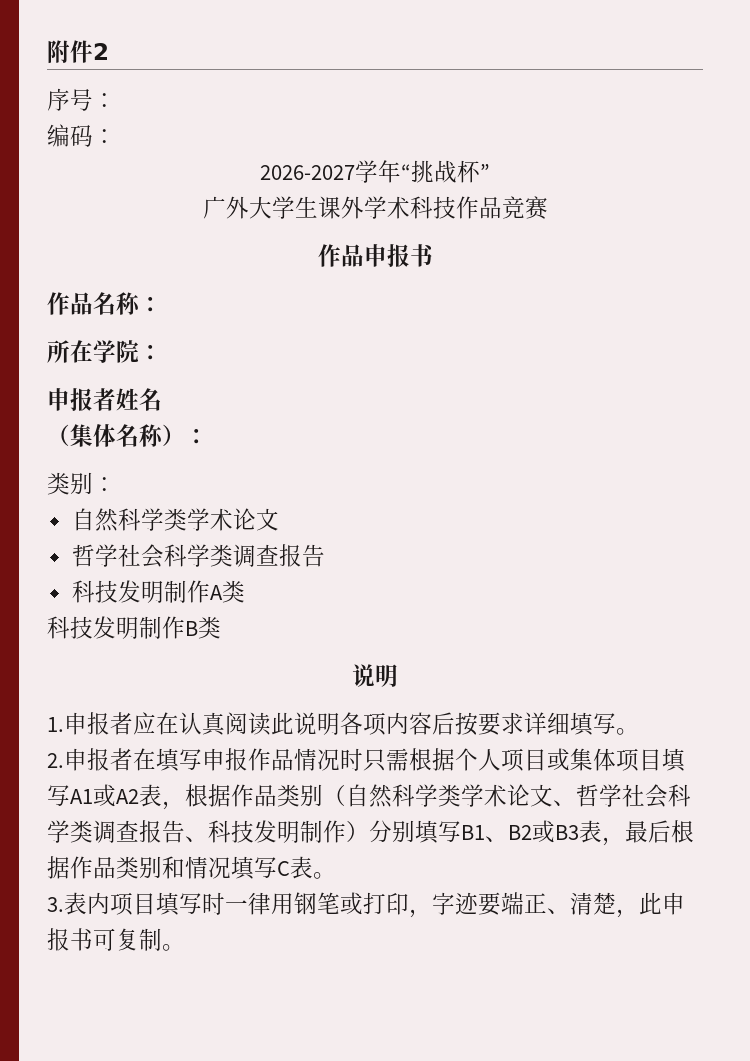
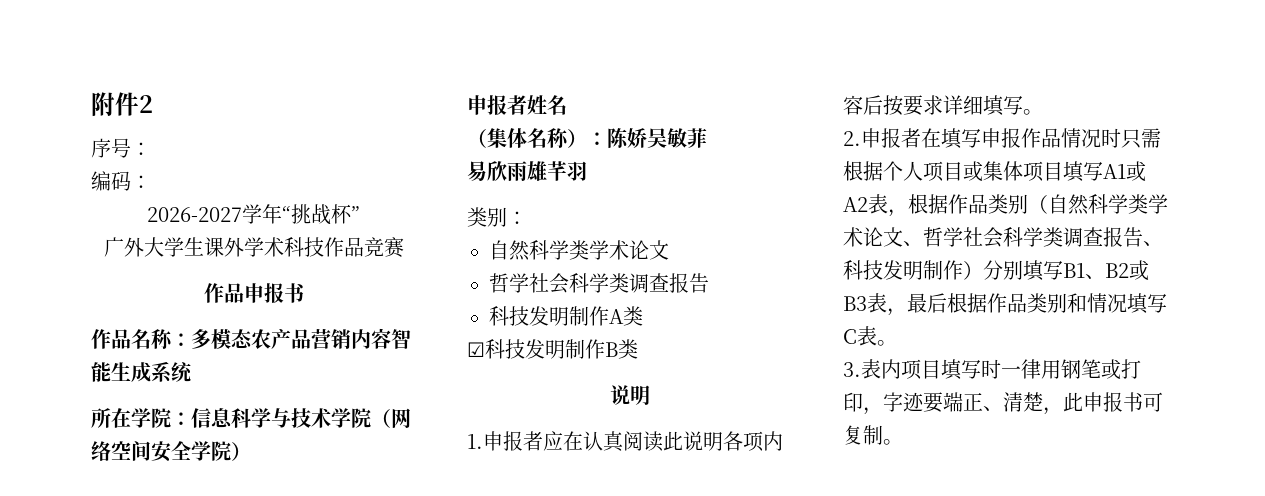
[47,340,162,363] // 所在学院： -> [191,328,411,350] [91,361,192,383] [91,408,411,428] [91,441,251,462] 多模态农产品营销内容智能生成系统 // 所在学院：信息科学与技术学院（网络空间安全学院）
(208, 436) none -> [607,128,707,149] [467,161,587,182] 陈娇吴敏菲 // 易欣雨雄芊羽
(245, 591) none -> [467,342,485,357] ☑

